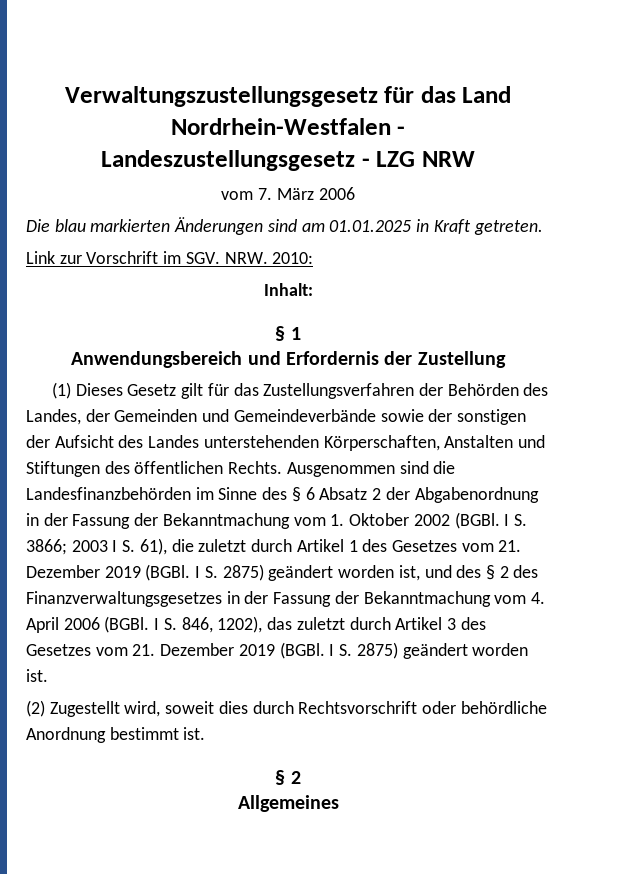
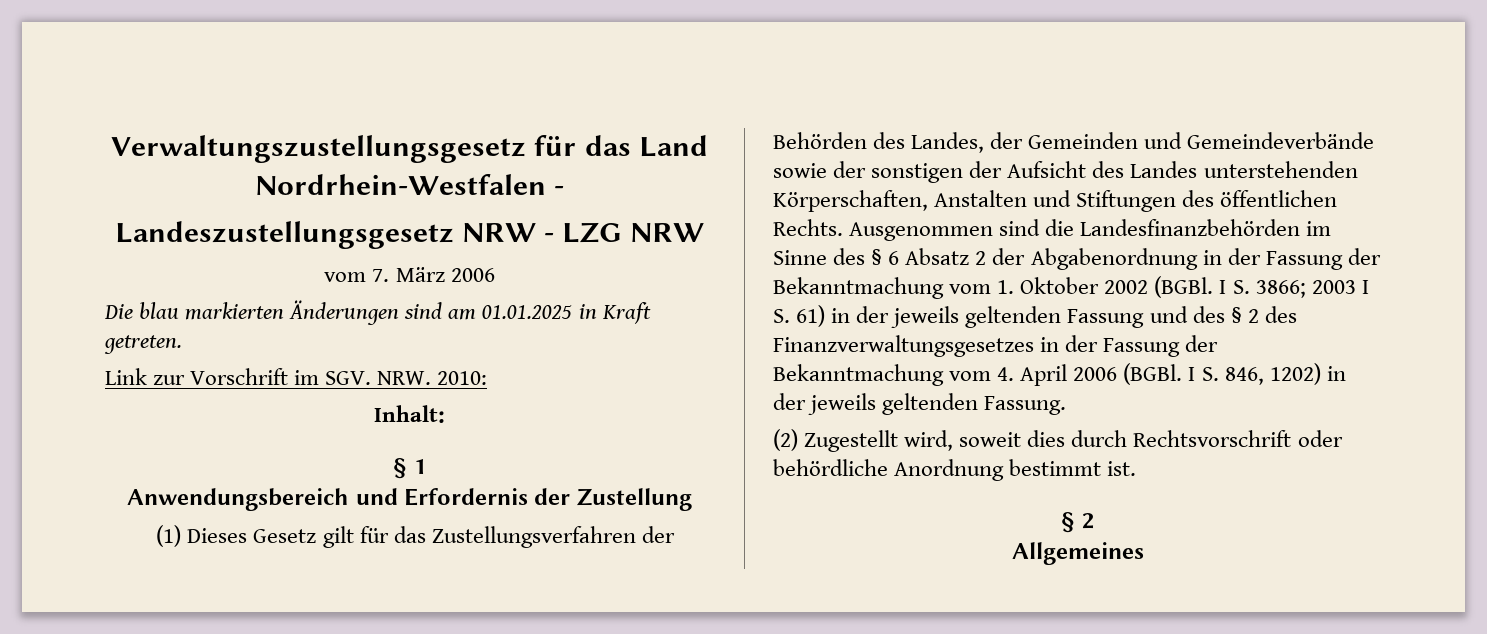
(356, 160) none -> [461,223,536,242] NRW
[139,538,522,555] [26,564,420,581] 61), die zuletzt durch Artikel 1 des Gesetzes vom 21. Dezember 2019 (BGBl. I S. 2875) geändert worden ist, -> [796,305,1145,328] 61) in der jeweils geltenden Fassung
[217,616,486,633] [26,642,529,659] [26,669,48,682] 1202), das zuletzt durch Artikel 3 des Gesetzes vom 21. Dezember 2019 (BGBl. I S. 2875) geändert worden ist. -> [1269,363,1346,385] [773,393,1067,415] 1202) in der jeweils geltenden Fassung.

